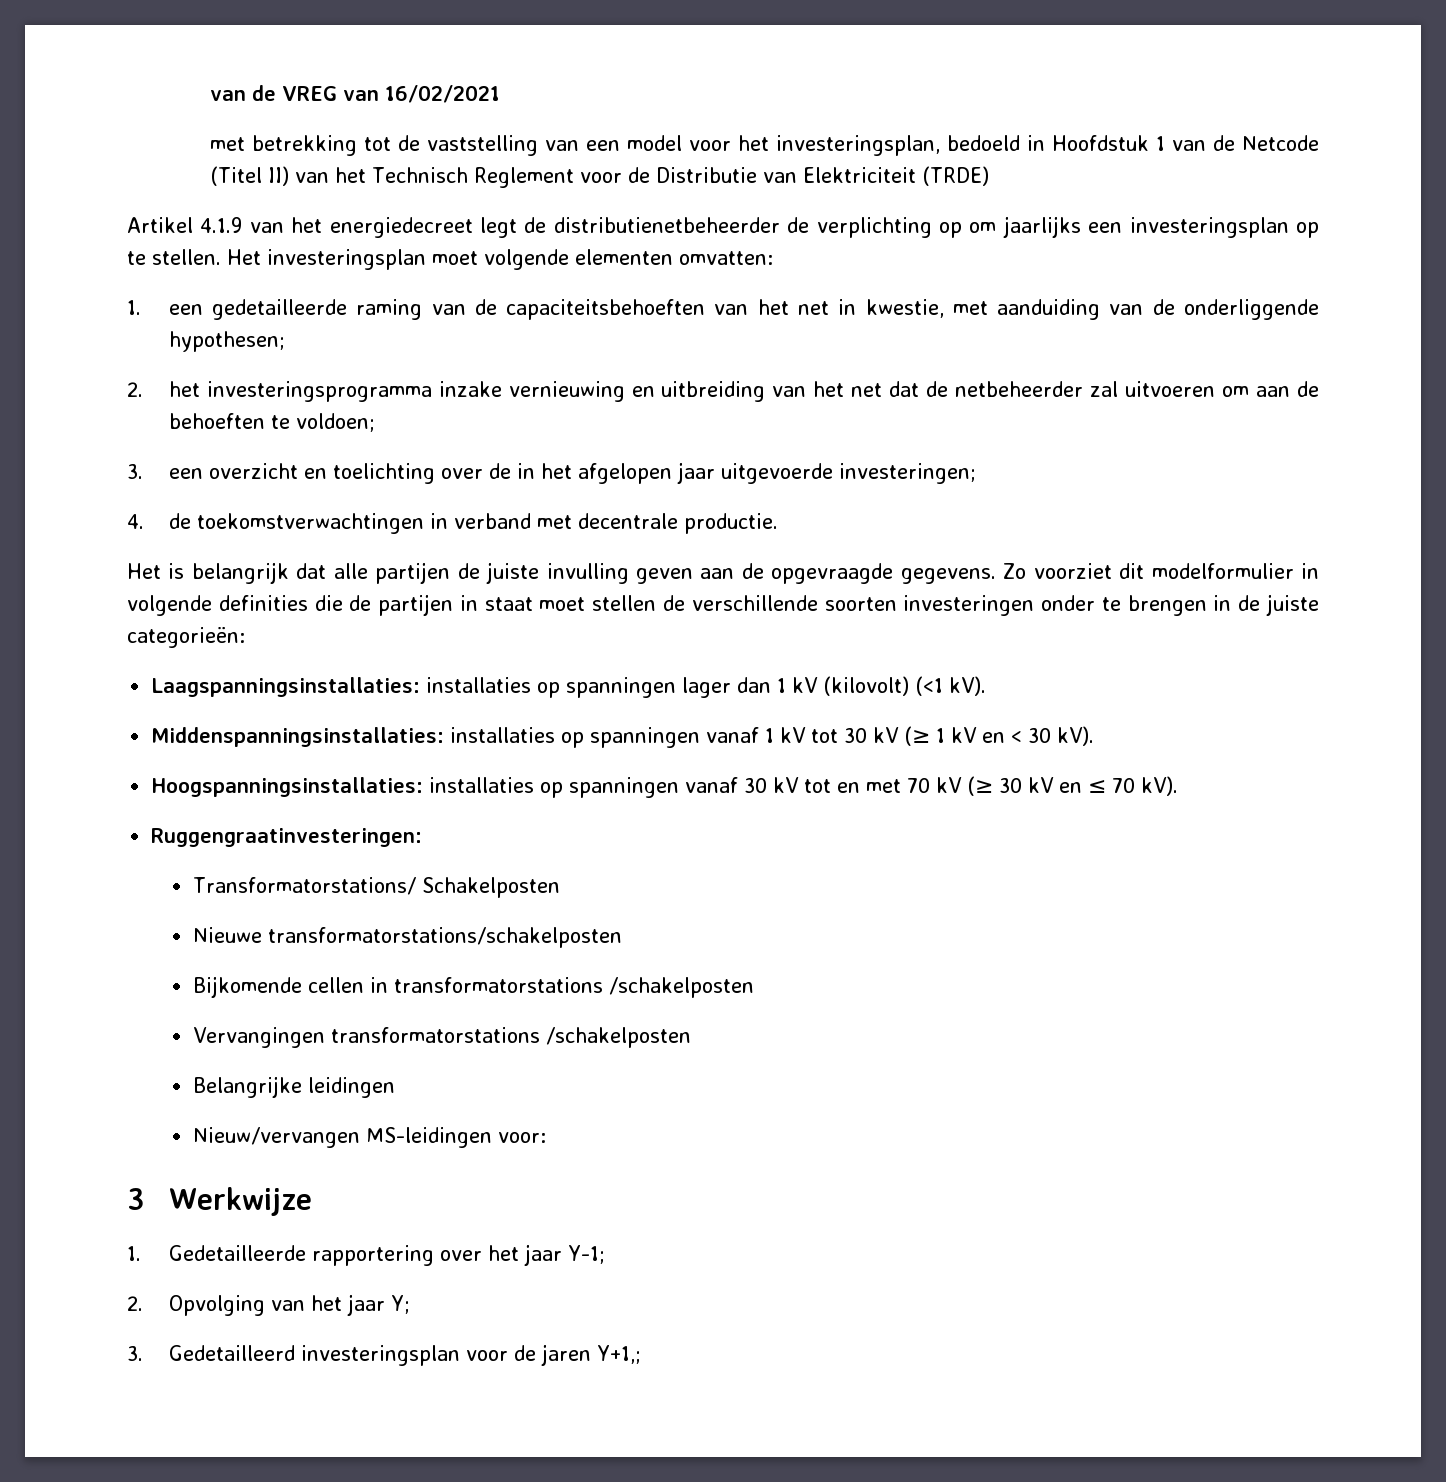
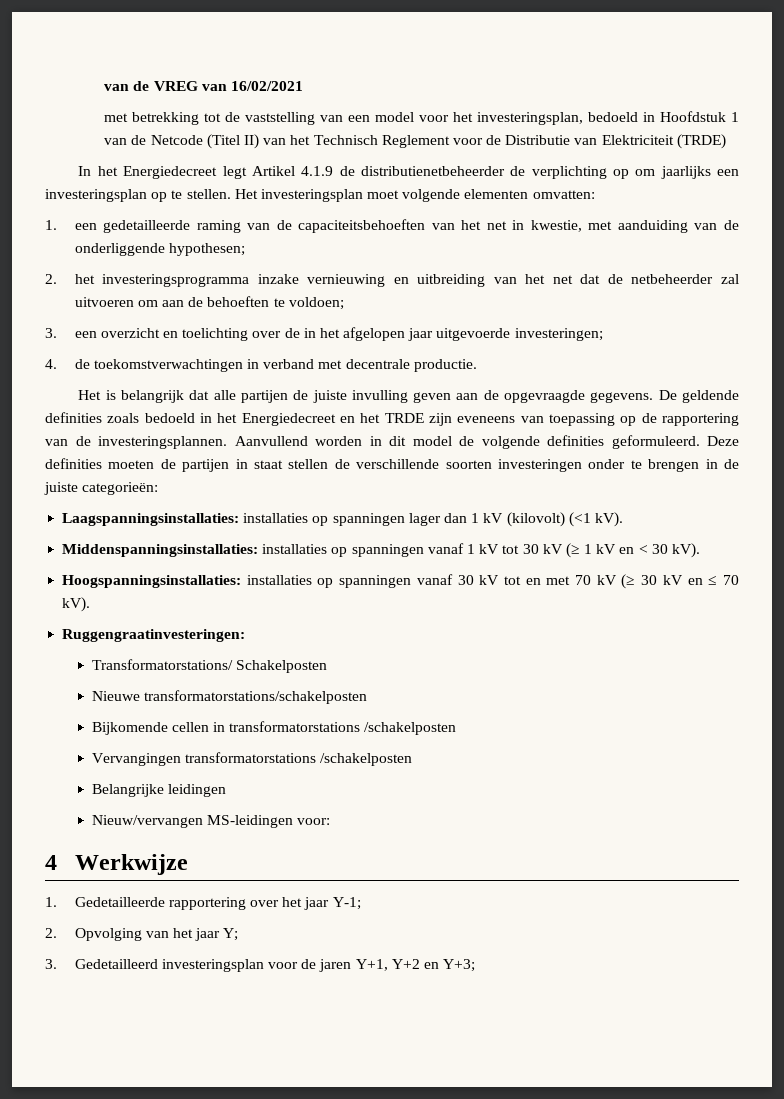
[127,217,517,238] Artikel 4.1.9 van het energiedecreet legt -> [78,166,334,179] In het Energiedecreet legt Artikel 4.1.9
[1003,563,1319,579] [127,595,343,616] Zo voorziet dit modelformulier in volgende definities die -> [658,390,739,403] [45,412,739,426] [45,435,739,449] [45,458,155,469] De geldende definities zoals bedoeld in het Energiedecreet en het TRDE zijn eveneens van toepassing op de rapportering van de investeringsplannen. Aanvullend worden in dit model de volgende definities geformuleerd. Deze definities moeten
[539,597,586,611] moet -> (283, 464) none
[127,1188,145,1210] 3 -> [45,855,57,870] 4
[596,1345,641,1364] Y+1,; -> [355,959,476,972] Y+1, Y+2 en Y+3;

